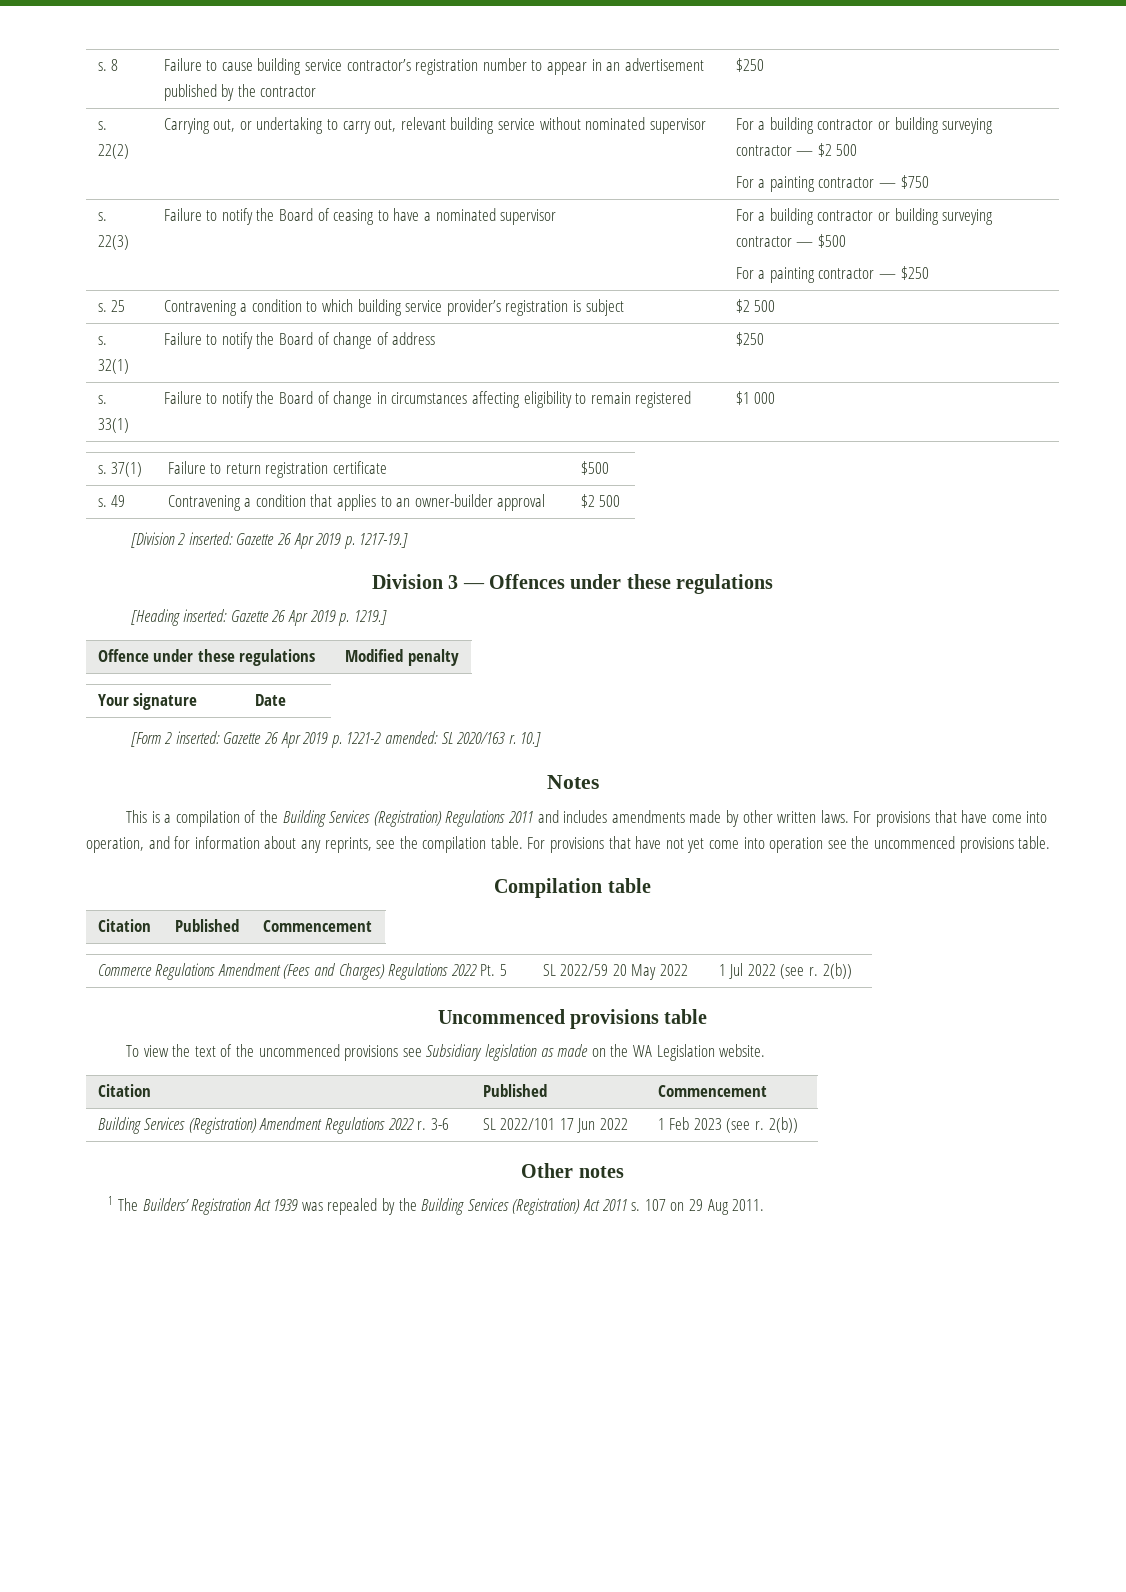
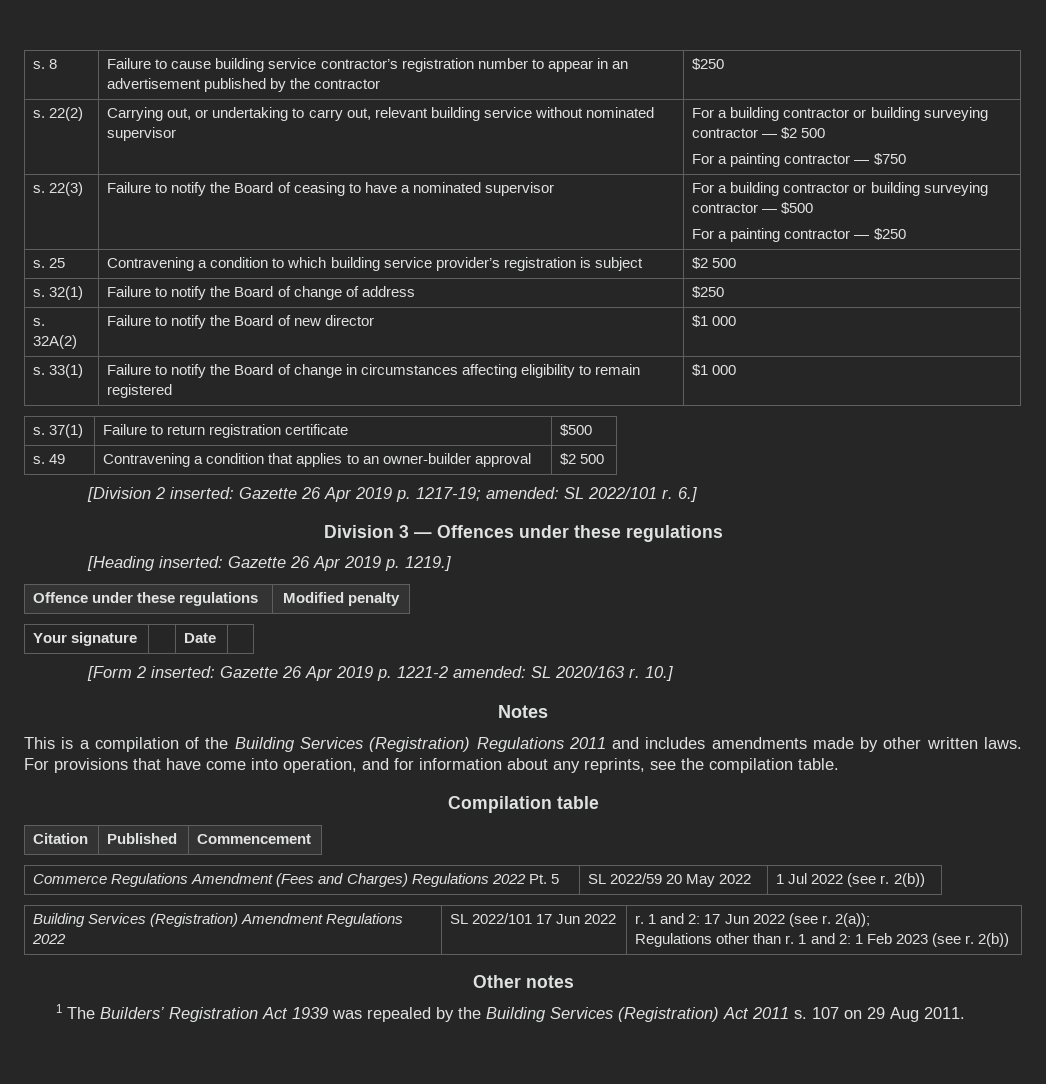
(764, 339) none -> [33,318,46,326] [33,335,78,349] [107,315,374,329] [692,315,737,327] // s. 32A(2) | Failure to notify the Board of new director | $1 000
[359,533,409,548] 1217-19.] -> [415,487,697,502] 1217-19; amended: SL 2022/101 r. 6.]
[527,836,1051,853] For provisions that have not yet come into operation see the uncommenced provisions table. -> (839, 764) none
[437,1009,708,1029] [126,1044,766,1061] [97,1084,151,1097] [482,1084,547,1097] [657,1085,767,1097] // Uncommenced provisions table // To view the text of the uncommenced provisions see Subsidiary legislation as made on the WA Legislation website. // Citation | Published | Commencement -> (925, 880) none
[417,1118,449,1130] r. 3-6 -> (67, 939) none
(629, 1124) none -> [635,913,870,927] [635,933,851,947] r. 1 and 2: 17 Jun 2022 (see r. 2(a)); // Regulations other than r. 1 and 2:

